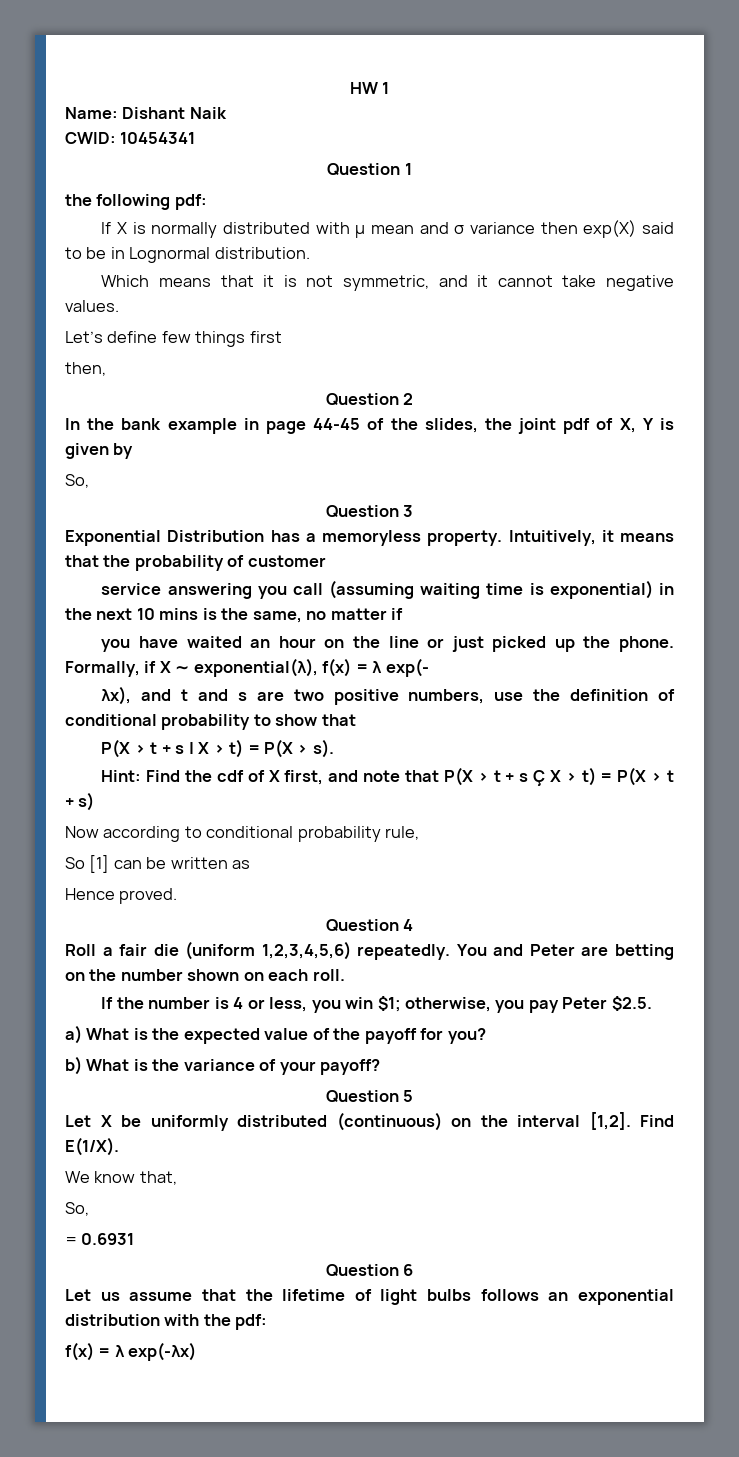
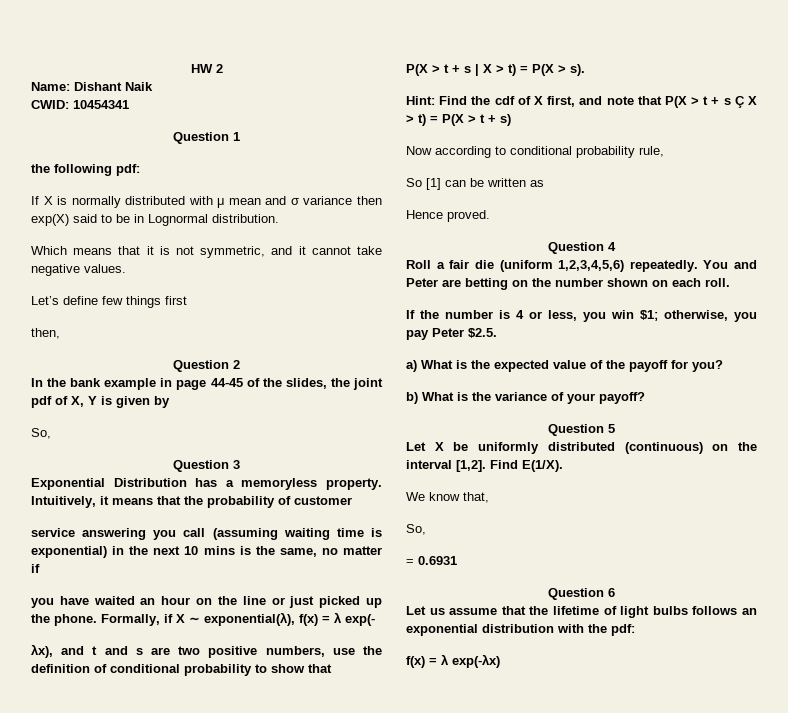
[382,82,390,94] 1 -> [215,64,223,73] 2

